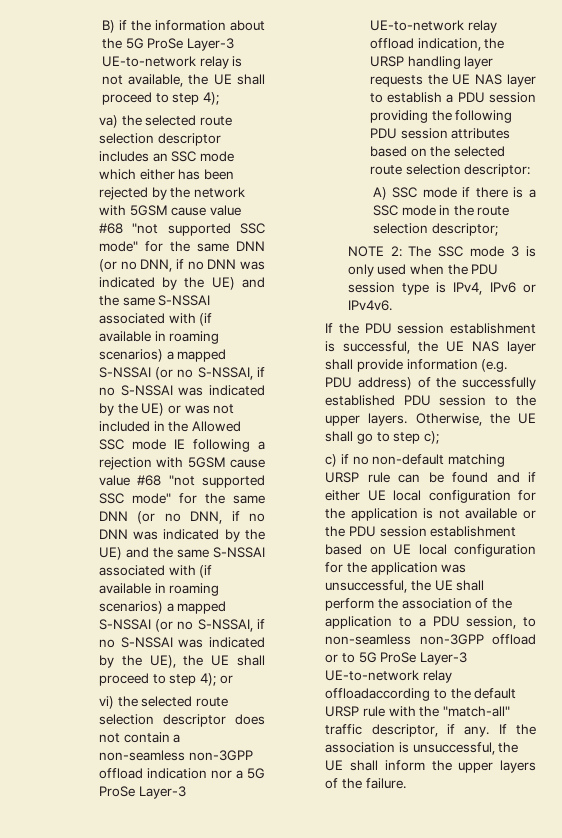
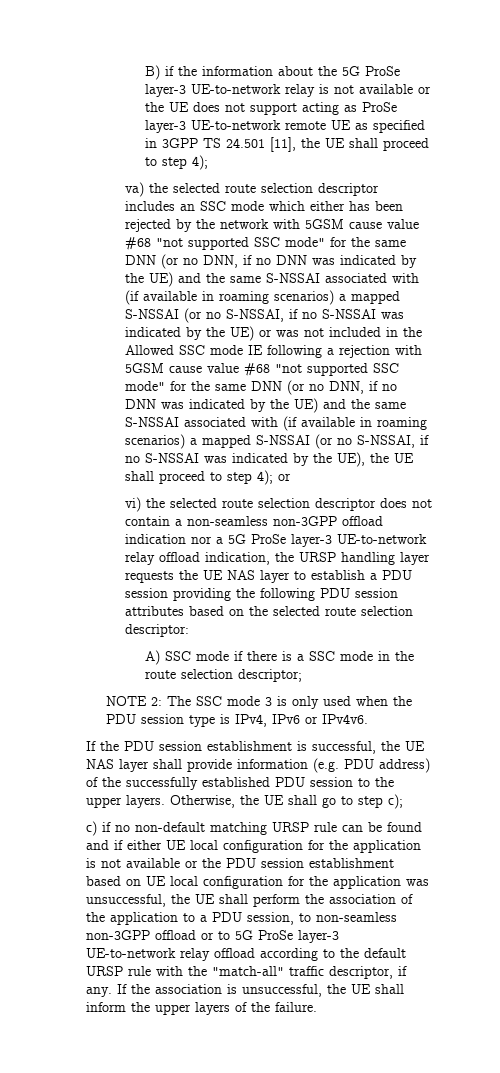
[186,38,234,51] Layer-3 -> [144,84,186,97] layer-3
[128,74,184,87] available, -> [358,84,431,94] [144,102,397,115] [144,120,425,133] [144,137,296,152] available or the UE does not support acting as ProSe layer-3 UE-to-network remote UE as specified in 3GPP TS 24.501 [11],
[138,786,186,799] Layer-3 -> [291,534,333,547] layer-3
[419,652,467,665] [325,670,452,683] [325,688,431,701] Layer-3 UE-to-network relay offloadaccording -> [298,930,340,943] [86,948,319,961] layer-3 UE-to-network relay offload according

